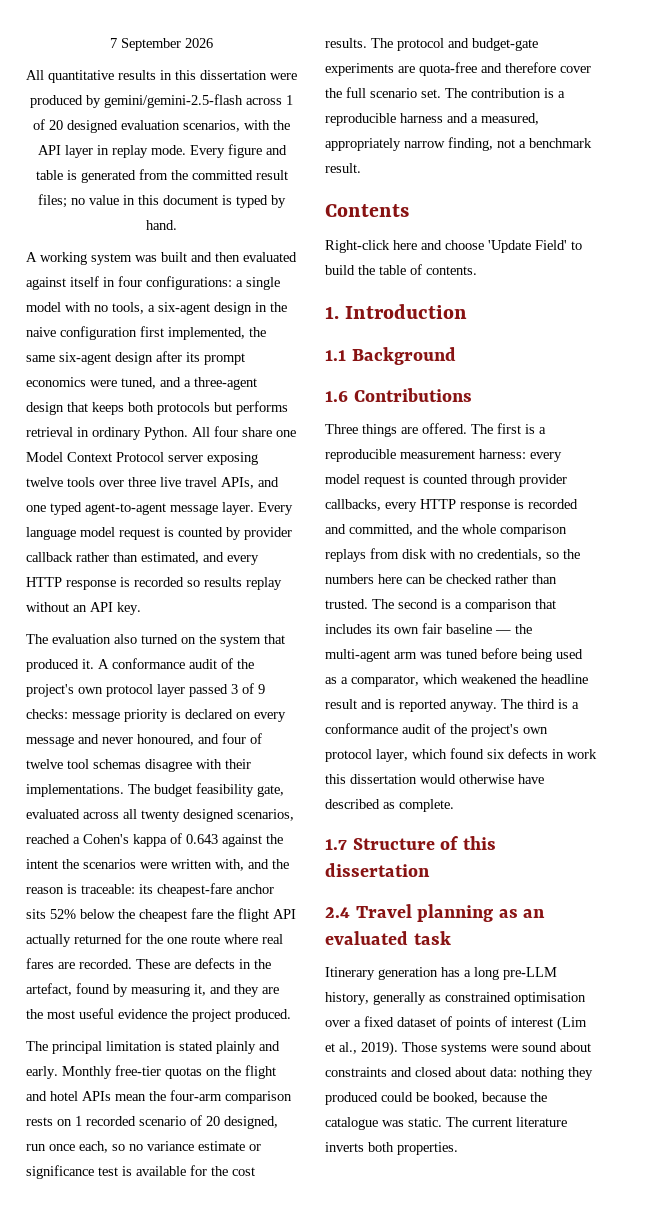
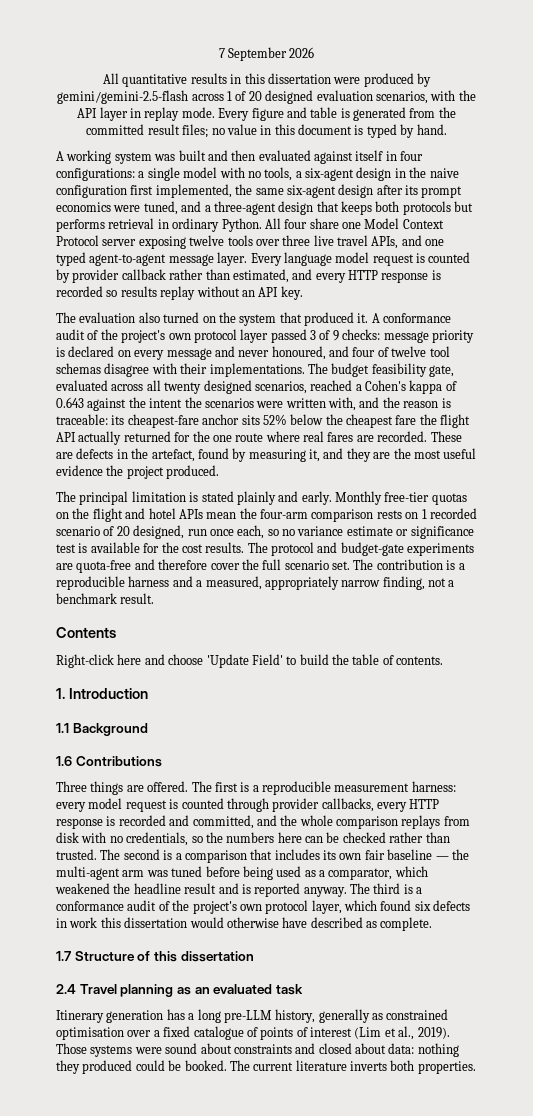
[397,1017,436,1027] dataset -> [193,1026,244,1040] catalogue
[433,1092,547,1104] [325,1117,442,1130] booked, because the catalogue was static. -> [184,1060,227,1071] booked.

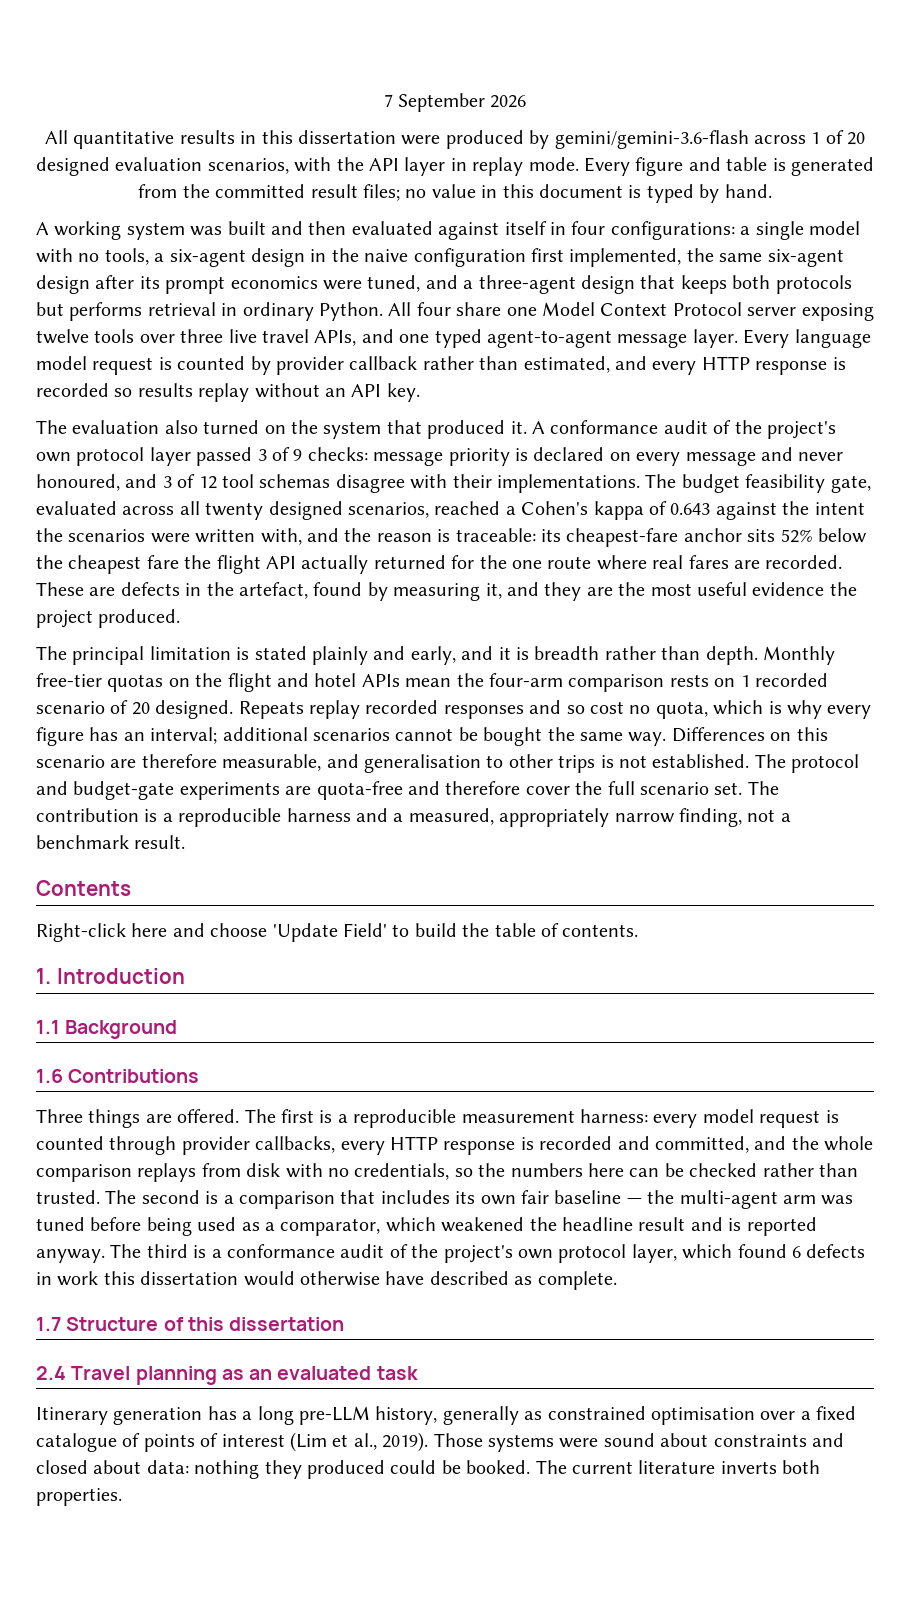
[57,90,189,104] gemini/gemini-2.5-flash -> [554,130,749,149] gemini/gemini-3.6-flash
[352,346,427,357] four of twelve -> [162,474,217,489] 3 of 12
[301,491,332,505] early. -> [410,646,758,665] early, and it is breadth rather than depth.
[133,525,474,539] [56,542,245,553] designed, run once each, so no variance estimate or significance test is available for the cost results. -> [155,700,872,719] [36,727,828,746] [36,754,750,773] designed. Repeats replay recorded responses and so cost no quota, which is why every figure has an interval; additional scenarios cannot be bought the same way. Differences on this scenario are therefore measurable, and generalisation to other trips is not established.
[414,901,431,911] six -> [791,1246,801,1258] 6

